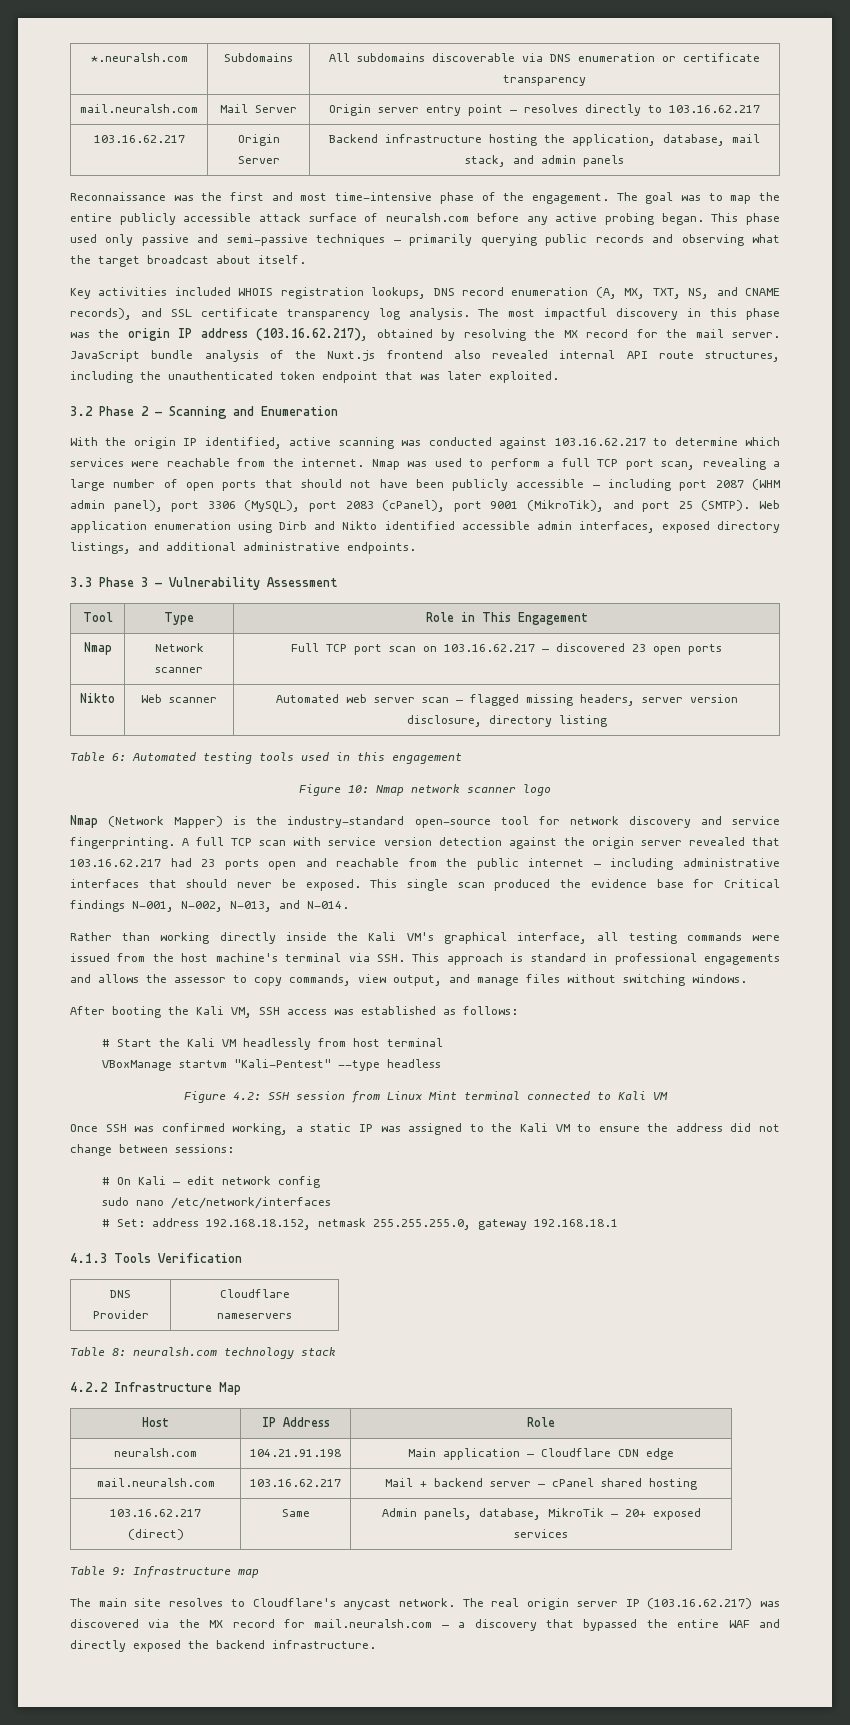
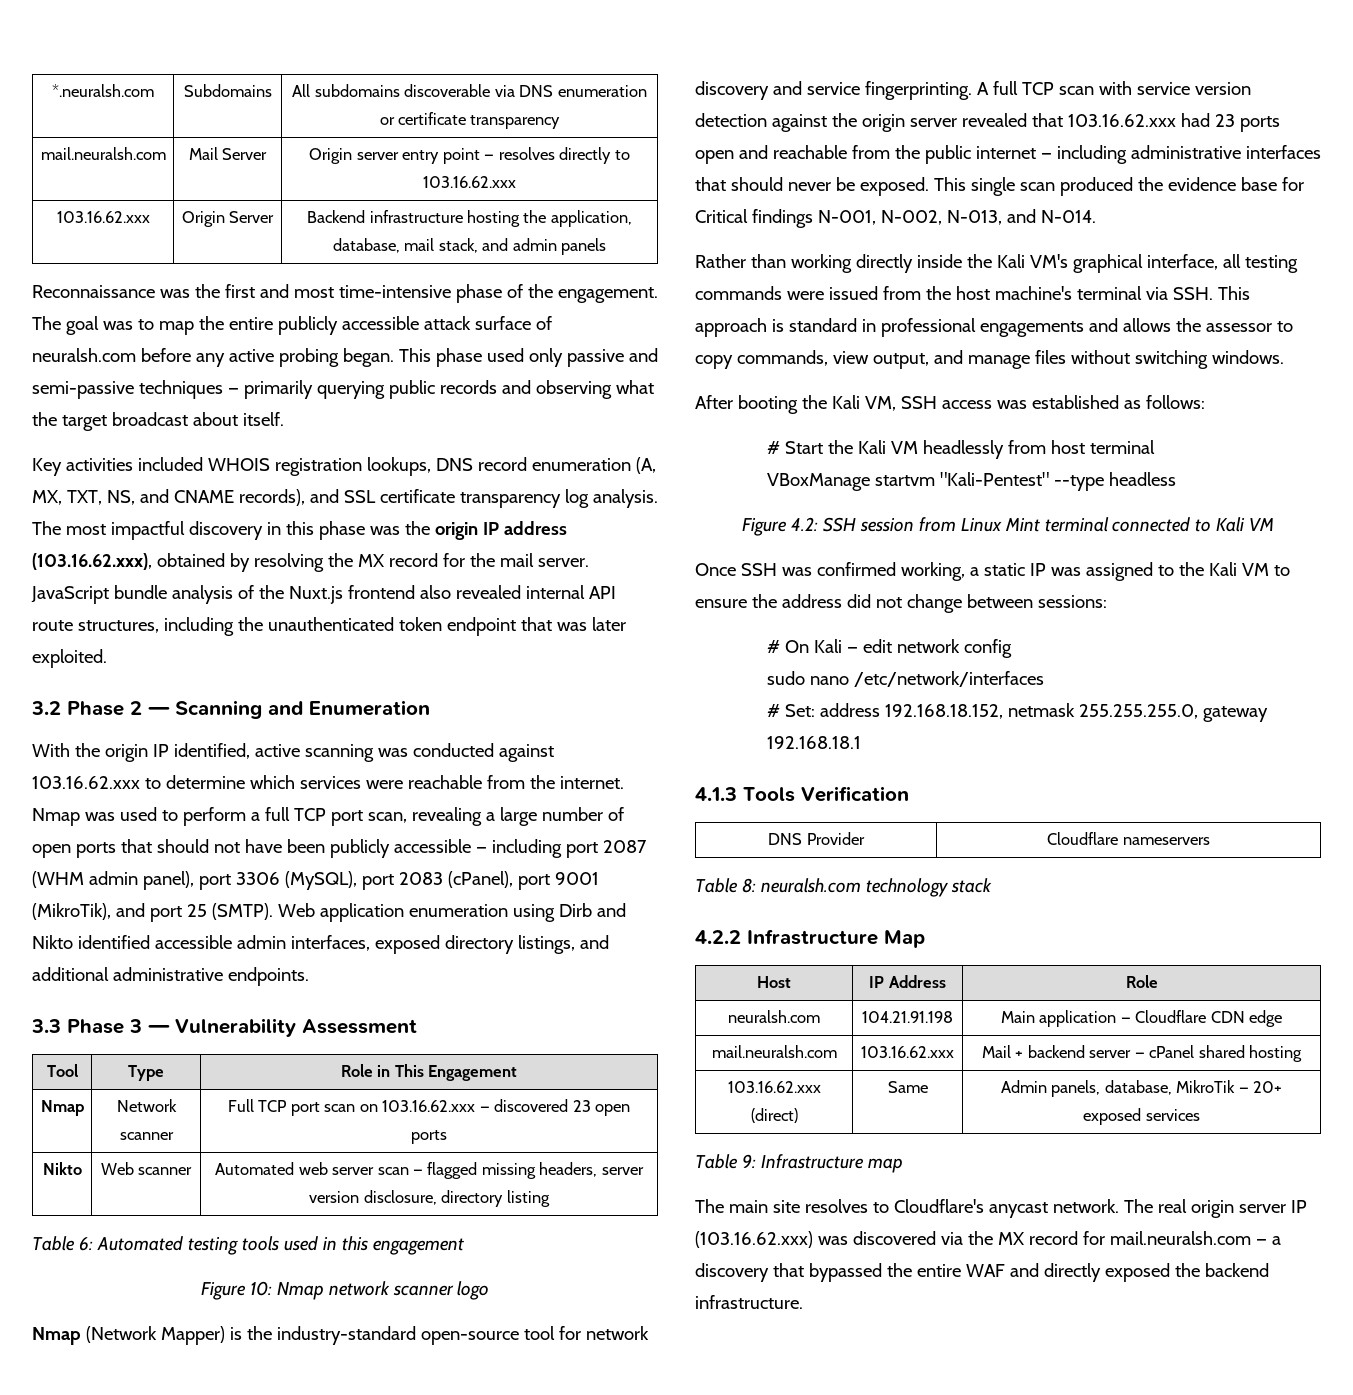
[669,105,760,113] [93,135,185,143] 103.16.62.217 // 103.16.62.217 -> [423,176,516,188] [56,211,150,223] 103.16.62.xxx // 103.16.62.xxx
[256,328,369,341] (103.16.62.217), -> [32,553,152,570] (103.16.62.xxx),
[554,438,646,446] 103.16.62.217 -> [32,776,140,789] 103.16.62.xxx
[444,644,535,652] 103.16.62.217 -> [382,1100,476,1112] 103.16.62.xxx
[70,859,161,867] 103.16.62.217 -> [1067,114,1176,127] 103.16.62.xxx
[250,1479,341,1487] 103.16.62.217 -> [861,1046,954,1058] 103.16.62.xxx
[110,1509,201,1517] 103.16.62.217 -> [727,1081,821,1093] 103.16.62.xxx
[647,1598,753,1609] (103.16.62.217) -> [695,1231,813,1248] (103.16.62.xxx)

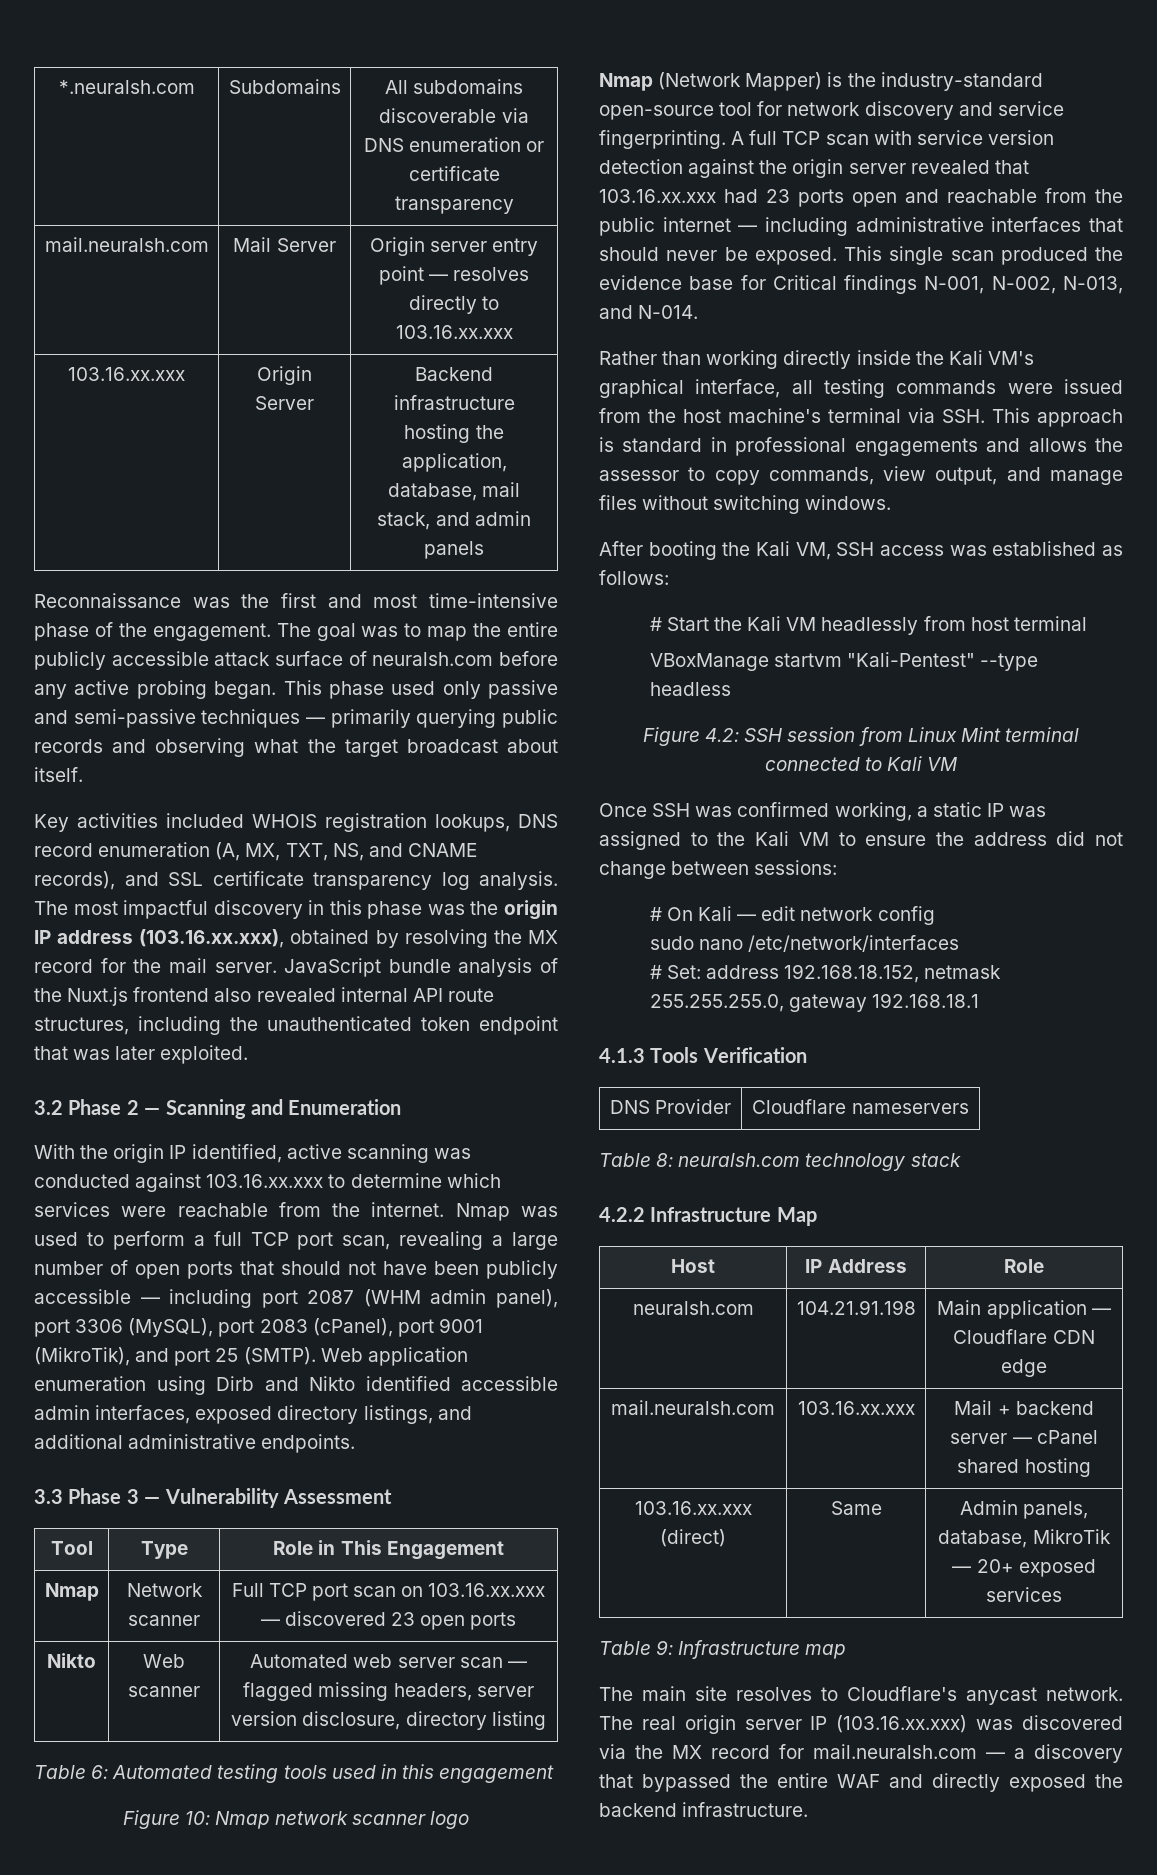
[423,176,516,188] [56,211,150,223] 103.16.62.xxx // 103.16.62.xxx -> [395,325,513,339] [68,367,185,381] 103.16.xx.xxx // 103.16.xx.xxx
[32,553,152,570] (103.16.62.xxx), -> [139,929,285,948] (103.16.xx.xxx),
[32,776,140,789] 103.16.62.xxx -> [206,1174,324,1188] 103.16.xx.xxx
[382,1100,476,1112] 103.16.62.xxx -> [428,1583,546,1597] 103.16.xx.xxx
[1067,114,1176,127] 103.16.62.xxx -> [599,189,716,203] 103.16.xx.xxx
[861,1046,954,1058] 103.16.62.xxx -> [797,1401,915,1415] 103.16.xx.xxx
[727,1081,821,1093] 103.16.62.xxx -> [634,1501,752,1515] 103.16.xx.xxx
[695,1231,813,1248] (103.16.62.xxx) -> [836,1715,968,1733] (103.16.xx.xxx)

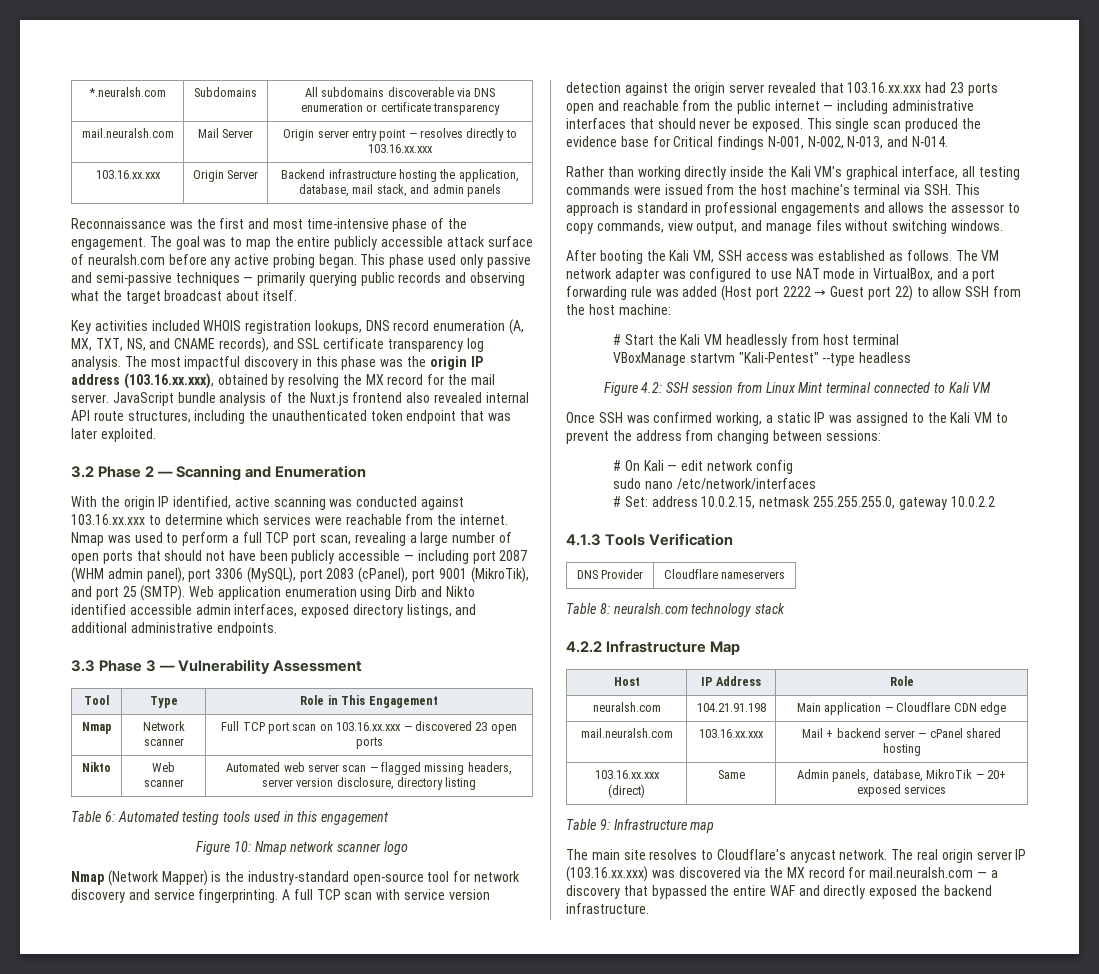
[599,570,669,585] follows: -> [906,250,1000,261] [566,268,996,282] [566,285,1021,301] [566,304,671,315] follows. The VM network adapter was configured to use NAT mode in VirtualBox, and a port forwarding rule was added (Host port 2222 → Guest port 22) to allow SSH from the host machine:
[865,835,927,846] ensure -> [566,431,609,444] prevent
[1056,831,1123,846] [599,861,666,879] did not change -> [685,430,770,444] from changing
[784,964,920,983] 192.168.18.152, -> [701,496,756,509] 10.0.2.15,
[872,993,980,1008] 192.168.18.1 -> [950,496,995,507] 10.0.2.2

